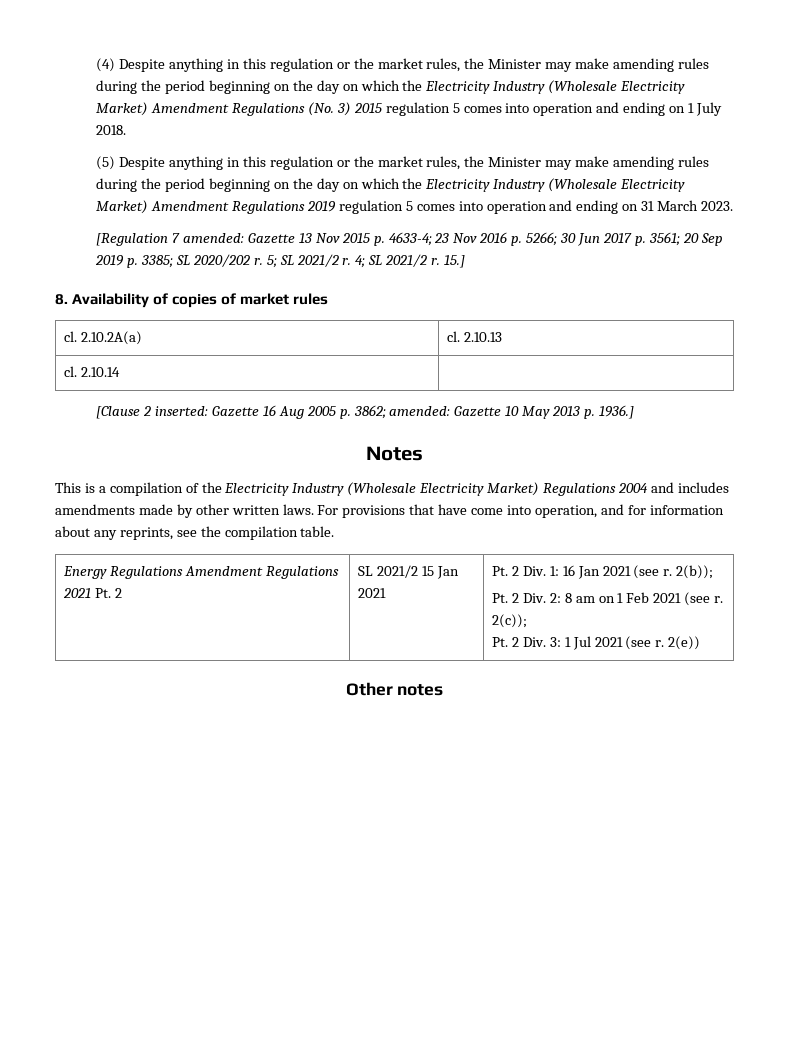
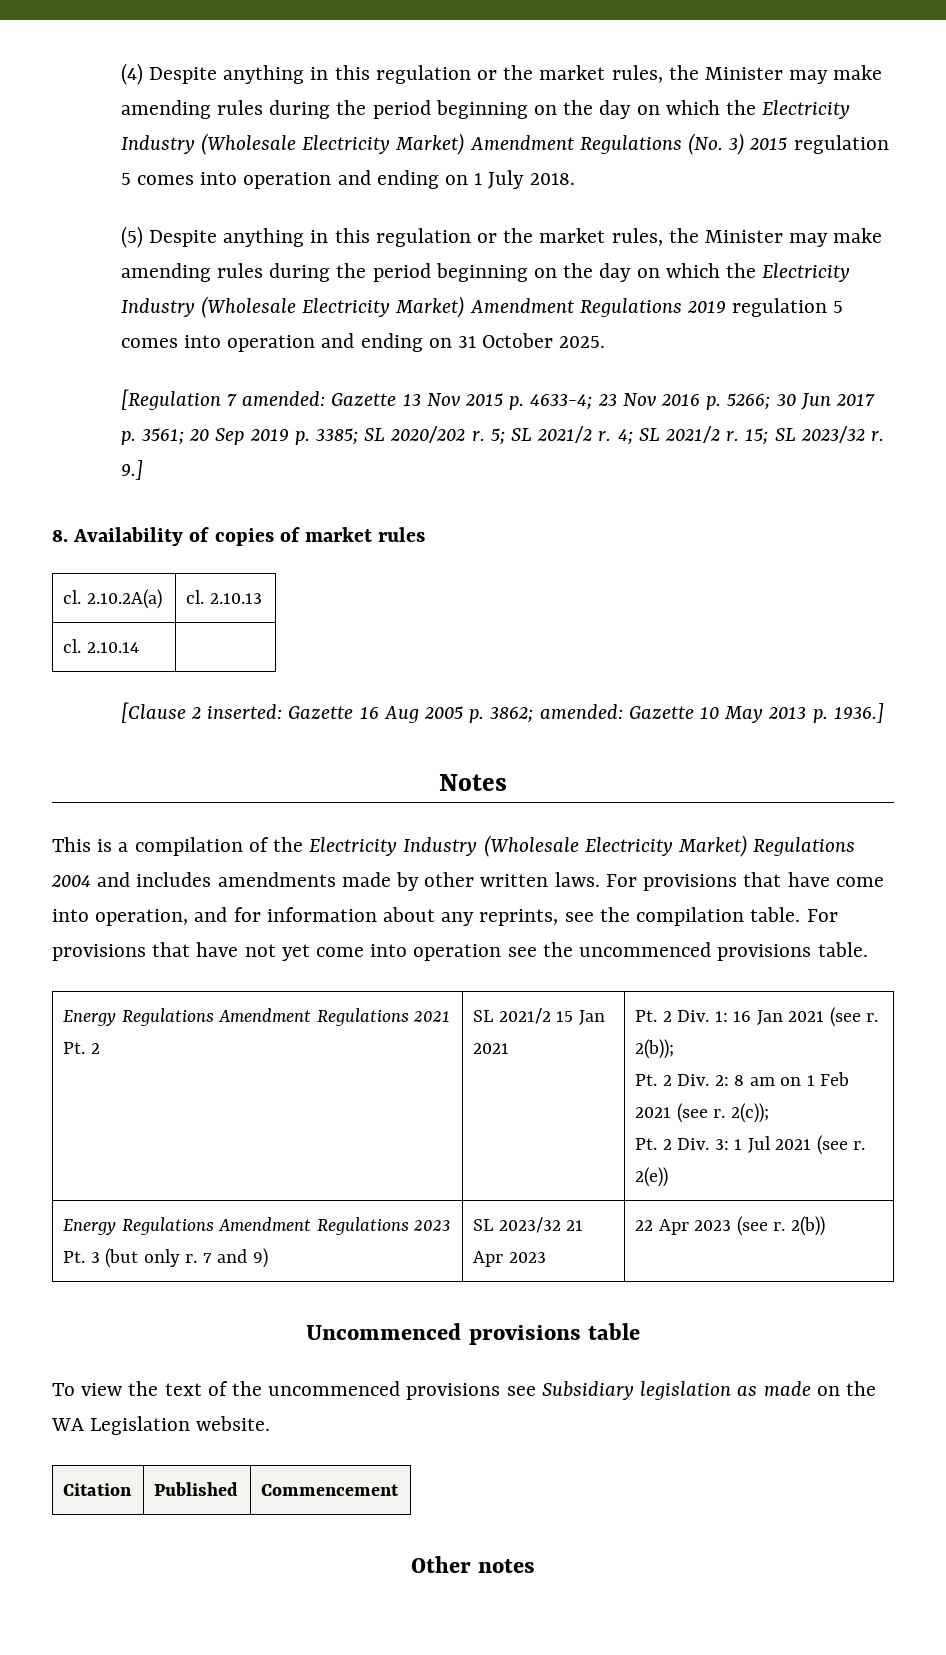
[657,200,734,211] March 2023. -> [482,333,606,348] October 2025.
[444,255,466,268] 15.] -> [745,426,885,445] [120,460,143,480] 15; SL 2023/32 r. 9.]
(335, 531) none -> [806,909,838,922] [52,942,868,961] For provisions that have not yet come into operation see the uncommenced provisions table.
(701, 643) none -> [63,1217,451,1235] [63,1248,268,1268] [473,1217,584,1233] [473,1251,546,1267] [635,1216,825,1236] [306,1323,640,1345] [52,1381,876,1400] [51,1416,271,1435] [63,1483,133,1496] [154,1482,239,1496] [261,1484,400,1496] // Energy Regulations Amendment Regulations 2023 Pt. 3 (but only r. 7 and 9) | SL 2023/32 21 Apr 2023 | 22 Apr 2023 (see r. 2(b)) // Uncommenced provisions table // To view the text of the uncommenced provisions see Subsidiary legislation as made on the WA Legislation website. // Citation | Published | Commencement

